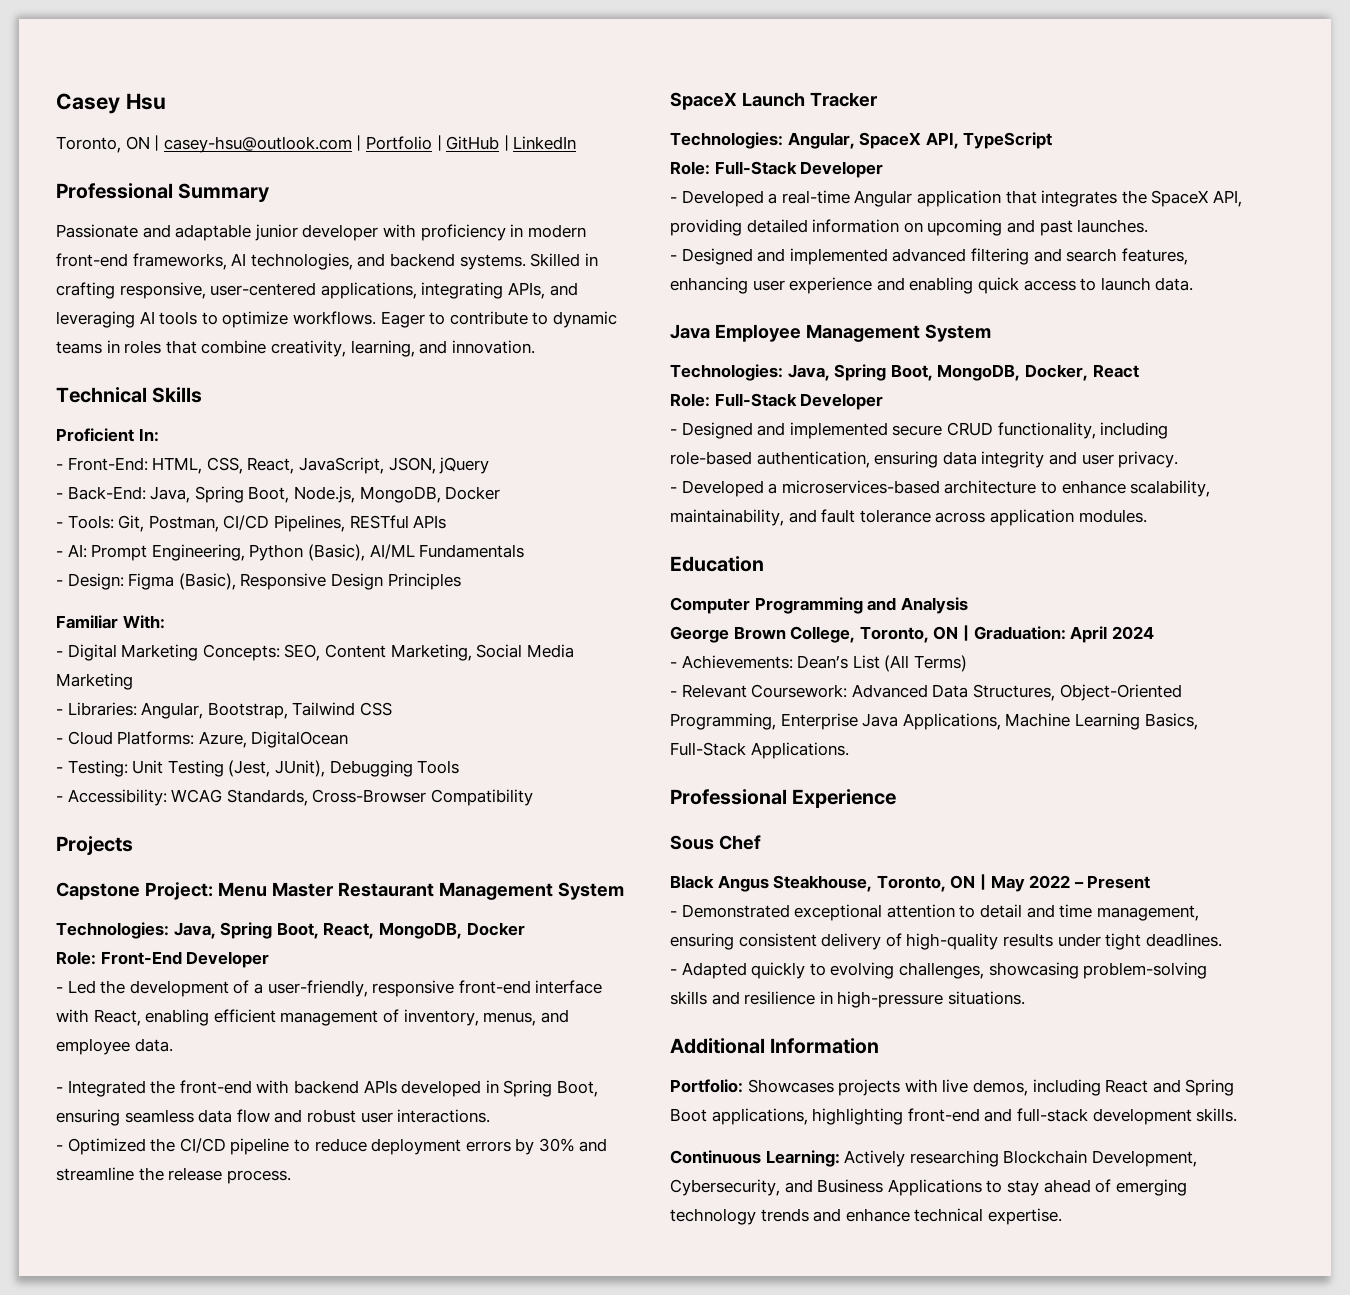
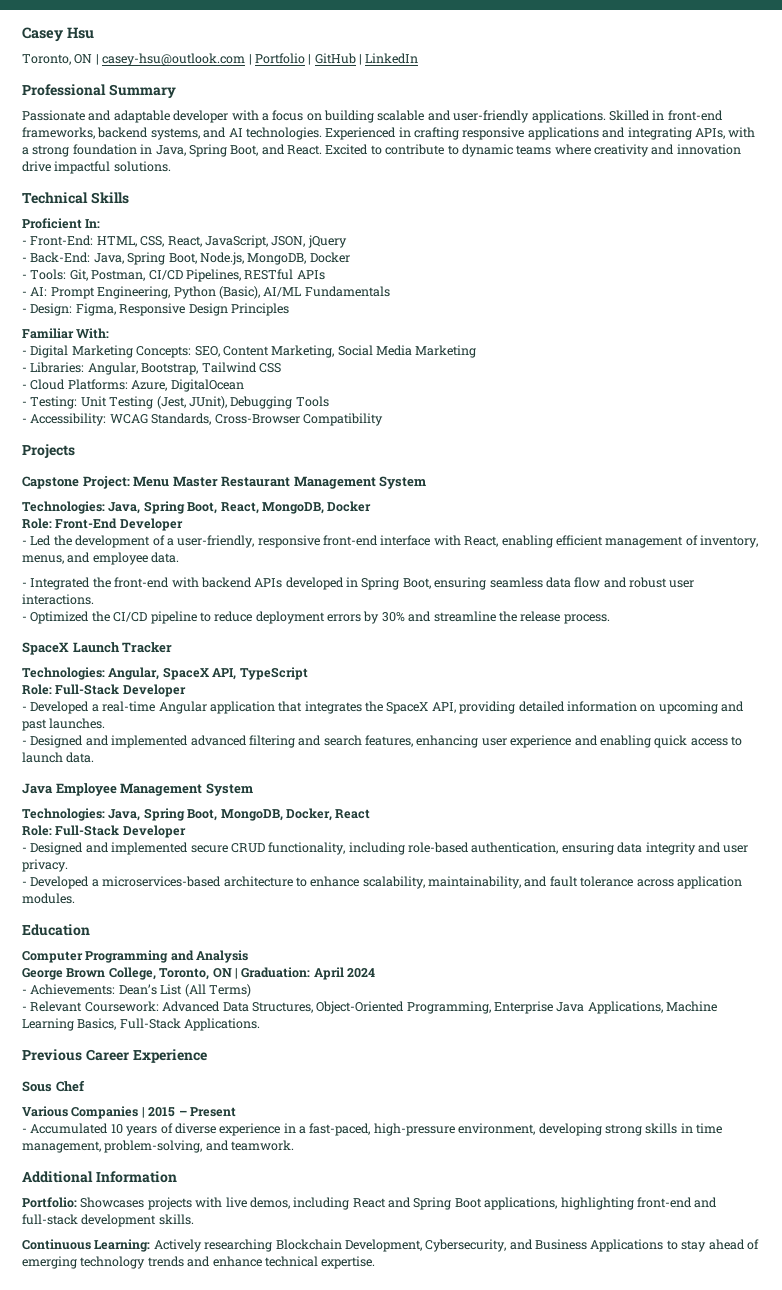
[254,224,298,241] junior -> (170, 116) none
[420,224,586,241] [56,253,598,270] [56,282,578,299] [56,311,425,328] proficiency in modern front-end frameworks, AI technologies, and backend systems. Skilled in crafting responsive, user-centered applications, integrating APIs, and leveraging AI tools to optimize workflows. Eager -> [261,110,723,123] [22,127,756,140] [22,144,369,157] a focus on building scalable and user-friendly applications. Skilled in front-end frameworks, backend systems, and AI technologies. Experienced in crafting responsive applications and integrating APIs, with a strong foundation in Java, Spring Boot, and React. Excited
[106,340,535,357] in roles that combine creativity, learning, and innovation. -> [554,144,741,157] [22,161,171,174] where creativity and innovation drive impactful solutions.
[128,573,236,590] Figma (Basic), -> [75,303,116,316] Figma,
[670,789,787,805] Professional -> [22,1049,129,1061] Previous Career
[670,874,1151,892] [670,904,1199,921] [670,933,1222,950] [670,962,1208,979] [670,991,1025,1008] Black Angus Steakhouse, Toronto, ON | May 2022 – Present // - Demonstrated exceptional attention to detail and time management, ensuring consistent delivery of high-quality results under tight deadlines. // - Adapted quickly to evolving challenges, showcasing problem-solving skills and resilience in high-pressure situations. -> [22,1106,236,1119] [22,1123,722,1136] [22,1140,295,1153] Various Companies | 2015 – Present // - Accumulated 10 years of diverse experience in a fast-paced, high-pressure environment, developing strong skills in time management, problem-solving, and teamwork.

